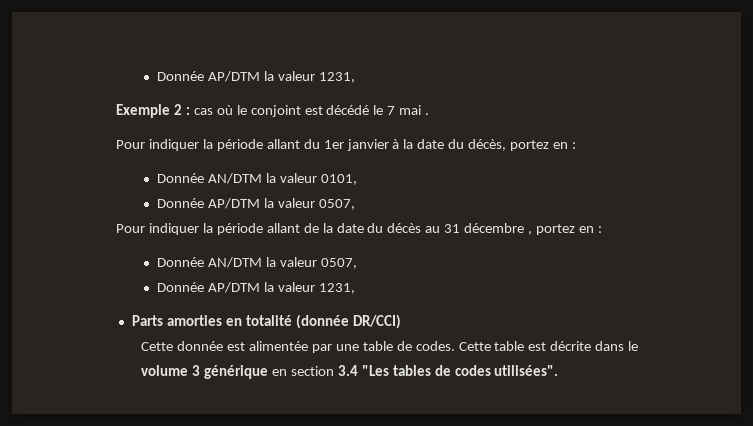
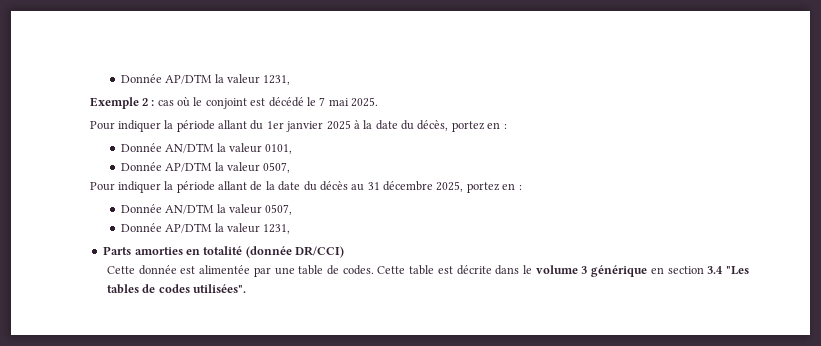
[425,113,430,115] . -> [351,97,379,107] 2025.
(389, 145) none -> [326,120,351,130] 2025
[528,231,533,235] , -> [436,181,464,192] 2025,

